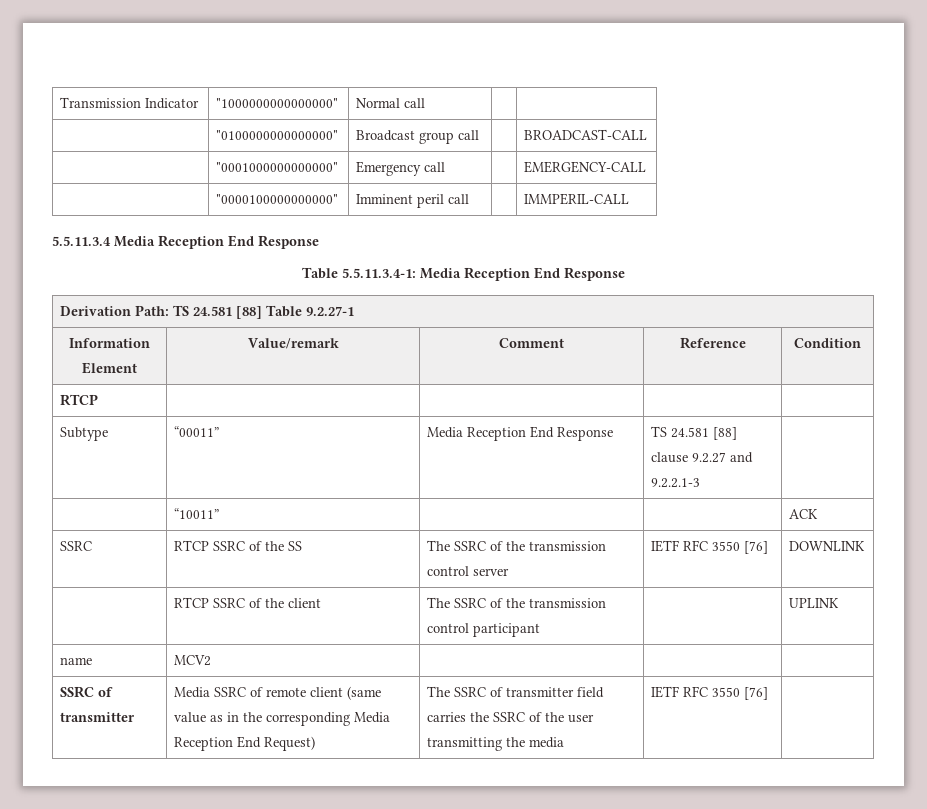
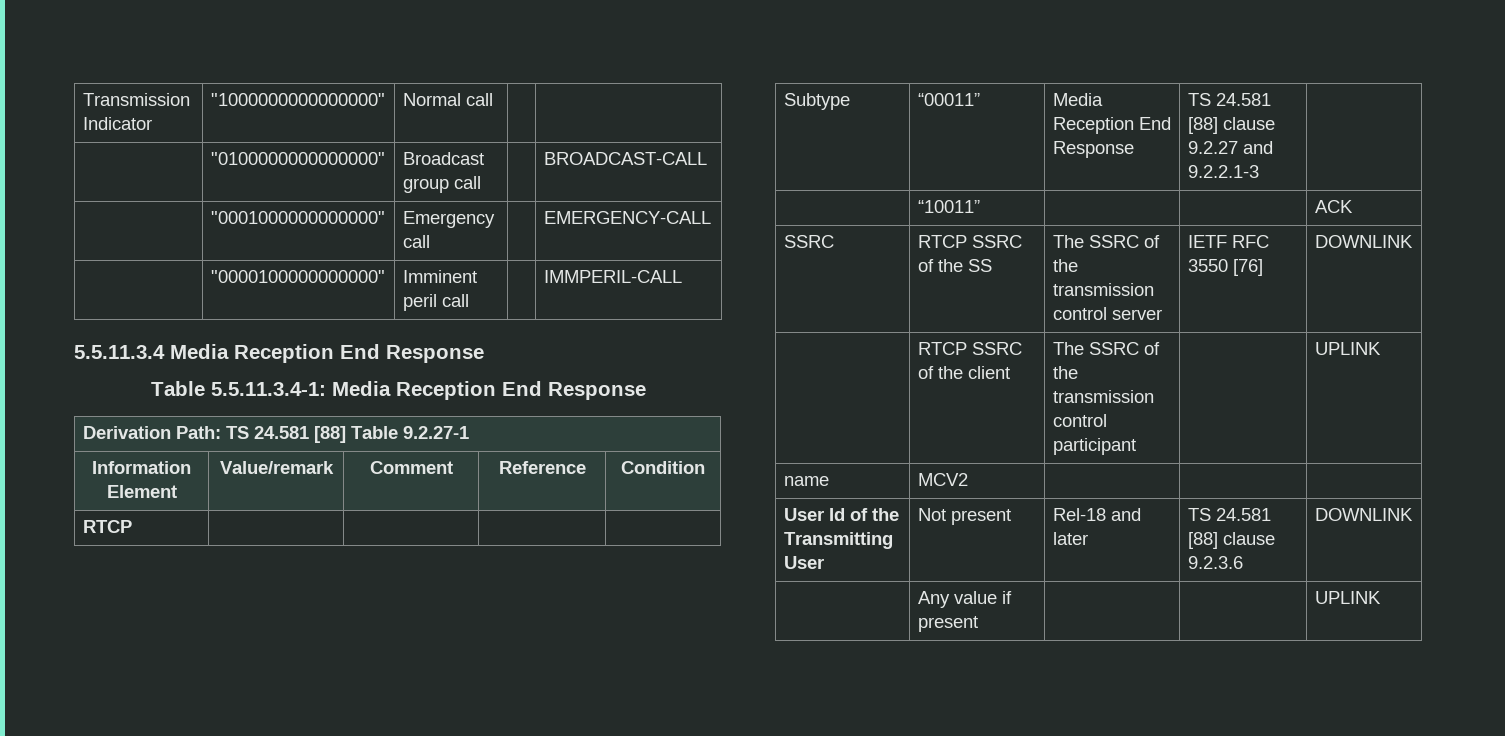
[60,686,114,698] [60,712,136,722] [174,686,382,700] [174,712,391,726] [174,736,316,751] [427,686,605,698] [427,712,595,723] [427,737,565,751] [651,686,769,700] SSRC of transmitter | Media SSRC of remote client (same value as in the corresponding Media Reception End Request) | The SSRC of transmitter field carries the SSRC of the user transmitting the media | IETF RFC 3550 [76] | -> [783,508,899,521] [783,532,893,549] [783,556,824,569] [917,508,1011,525] [1052,508,1141,521] [1052,532,1088,545] [1187,508,1271,521] [1187,532,1275,549] [1187,556,1243,569] [1314,508,1413,521] [917,591,1012,608] [917,616,978,632] [1314,591,1381,604] User Id of the Transmitting User | Not present | Rel-18 and later | TS 24.581 [88] clause 9.2.3.6 | DOWNLINK // | Any value if present | | | UPLINK

